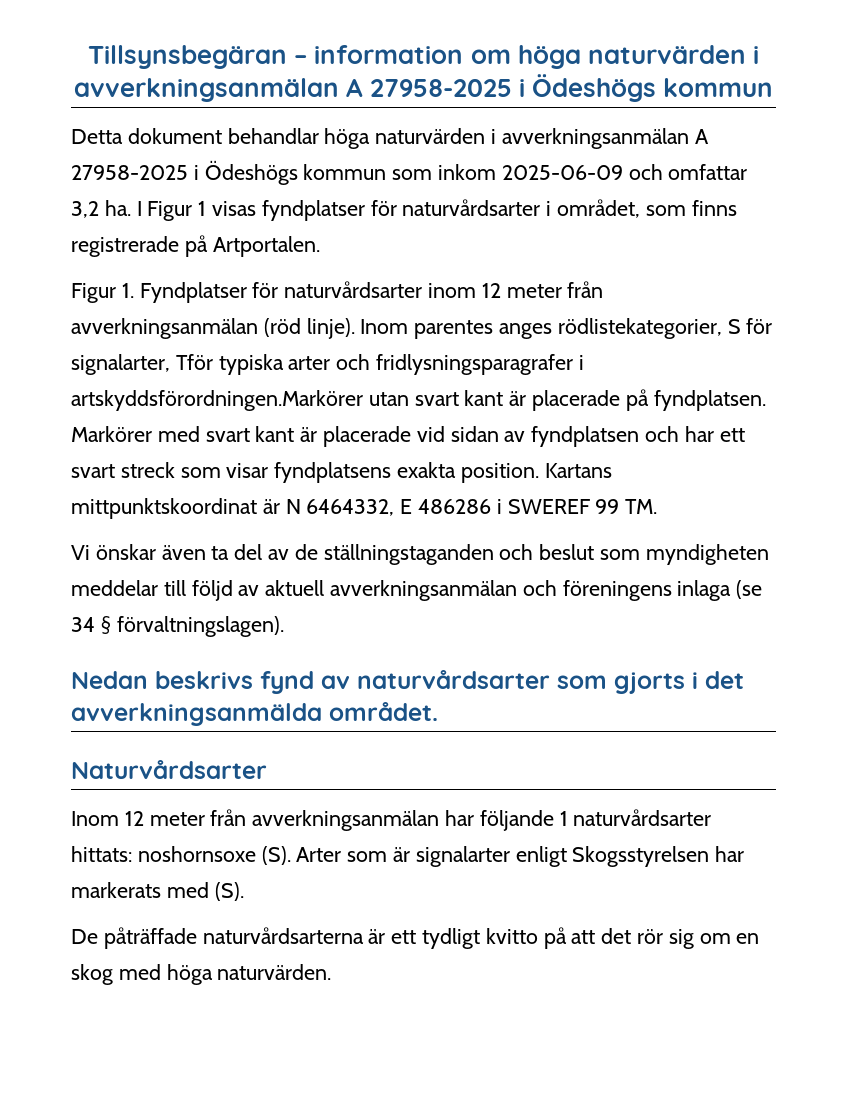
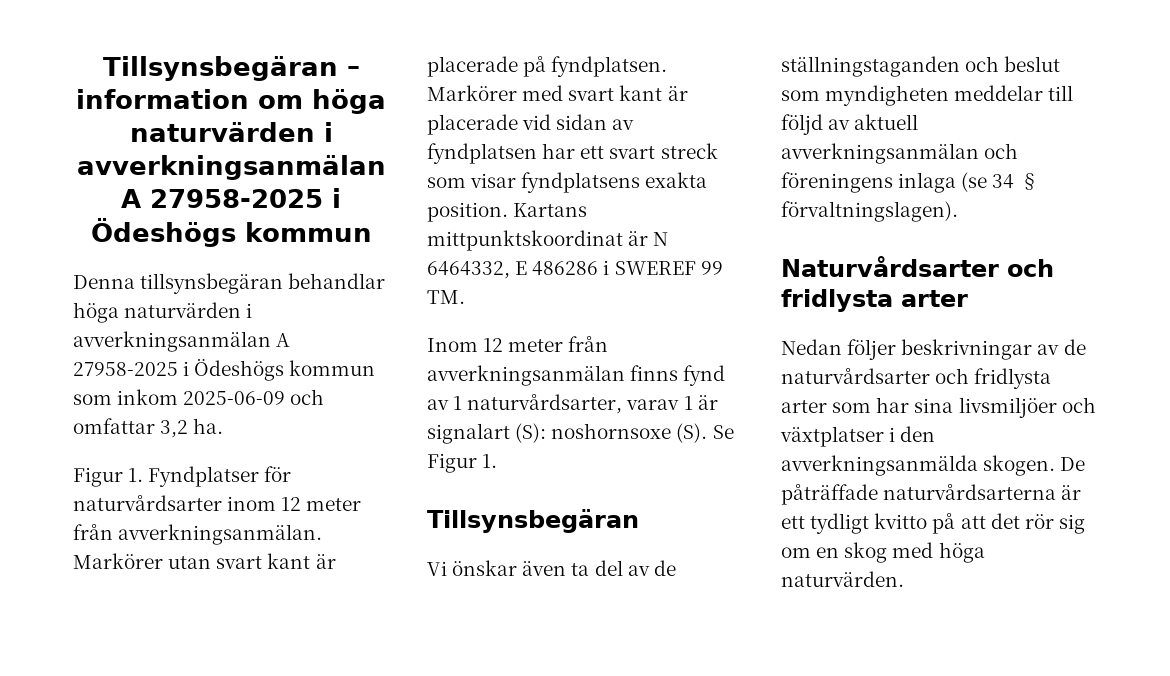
[71,128,222,144] Detta dokument -> [73,273,284,294] Denna tillsynsbegäran
[136,199,737,221] [71,235,320,257] I Figur 1 visas fyndplatser för naturvårdsarter i området, som finns registrerade på Artportalen. -> (224, 426) none
[71,318,773,339] [71,354,584,375] [71,390,363,411] avverkningsanmälan (röd linje). Inom parentes anges rödlistekategorier, S för signalarter, Tför typiska arter och fridlysningsparagrafer i artskyddsförordningen.Markörer -> [118,524,323,545] [73,553,163,569] avverkningsanmälan. Markörer
[645,426,680,442] och -> (537, 153) none
(658, 506) none -> [427,336,609,352] [427,365,726,386] [427,394,718,414] [427,423,734,444] [427,453,498,473] [427,509,639,533] // Inom 12 meter från avverkningsanmälan finns fynd av 1 naturvårdsarter, varav 1 är signalart (S): noshornsoxe (S). Se Figur 1. // Tillsynsbegäran
[71,670,744,694] [71,702,438,726] [71,760,267,779] [71,809,712,831] [71,846,745,867] [71,882,244,901] Nedan beskrivs fynd av naturvårdsarter som gjorts i det avverkningsanmälda området. // Naturvårdsarter // Inom 12 meter från avverkningsanmälan har följande 1 naturvårdsarter hittats: noshornsoxe (S). Arter som är signalarter enligt Skogsstyrelsen har markerats med (S). // -> [781,256,1054,277] [781,289,968,312] [781,339,1086,360] [781,368,1052,389] [781,397,1096,418] [780,426,936,447] [781,455,1056,476] Naturvårdsarter och fridlysta arter // Nedan följer beskrivningar av de naturvårdsarter och fridlysta arter som har sina livsmiljöer och växtplatser i den avverkningsanmälda skogen.

